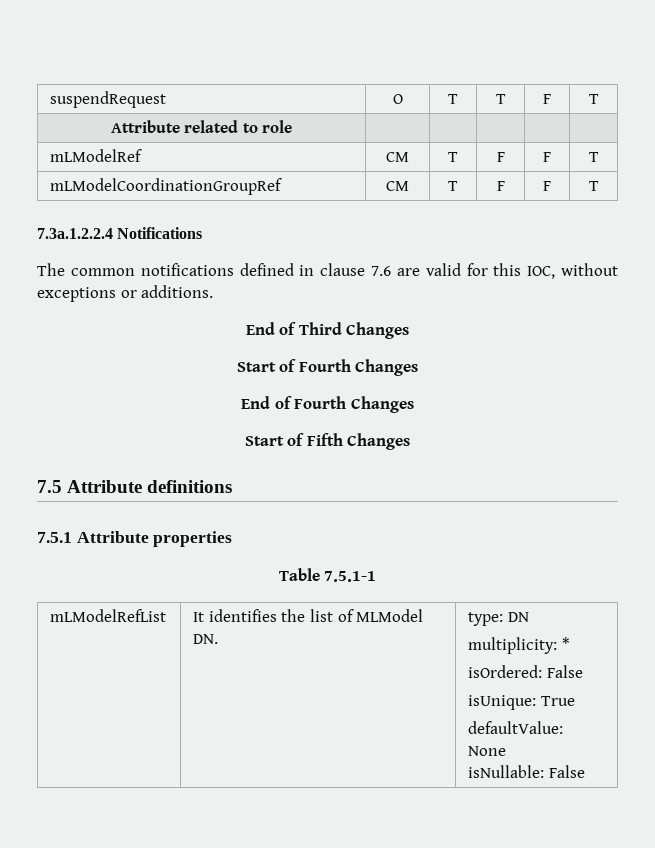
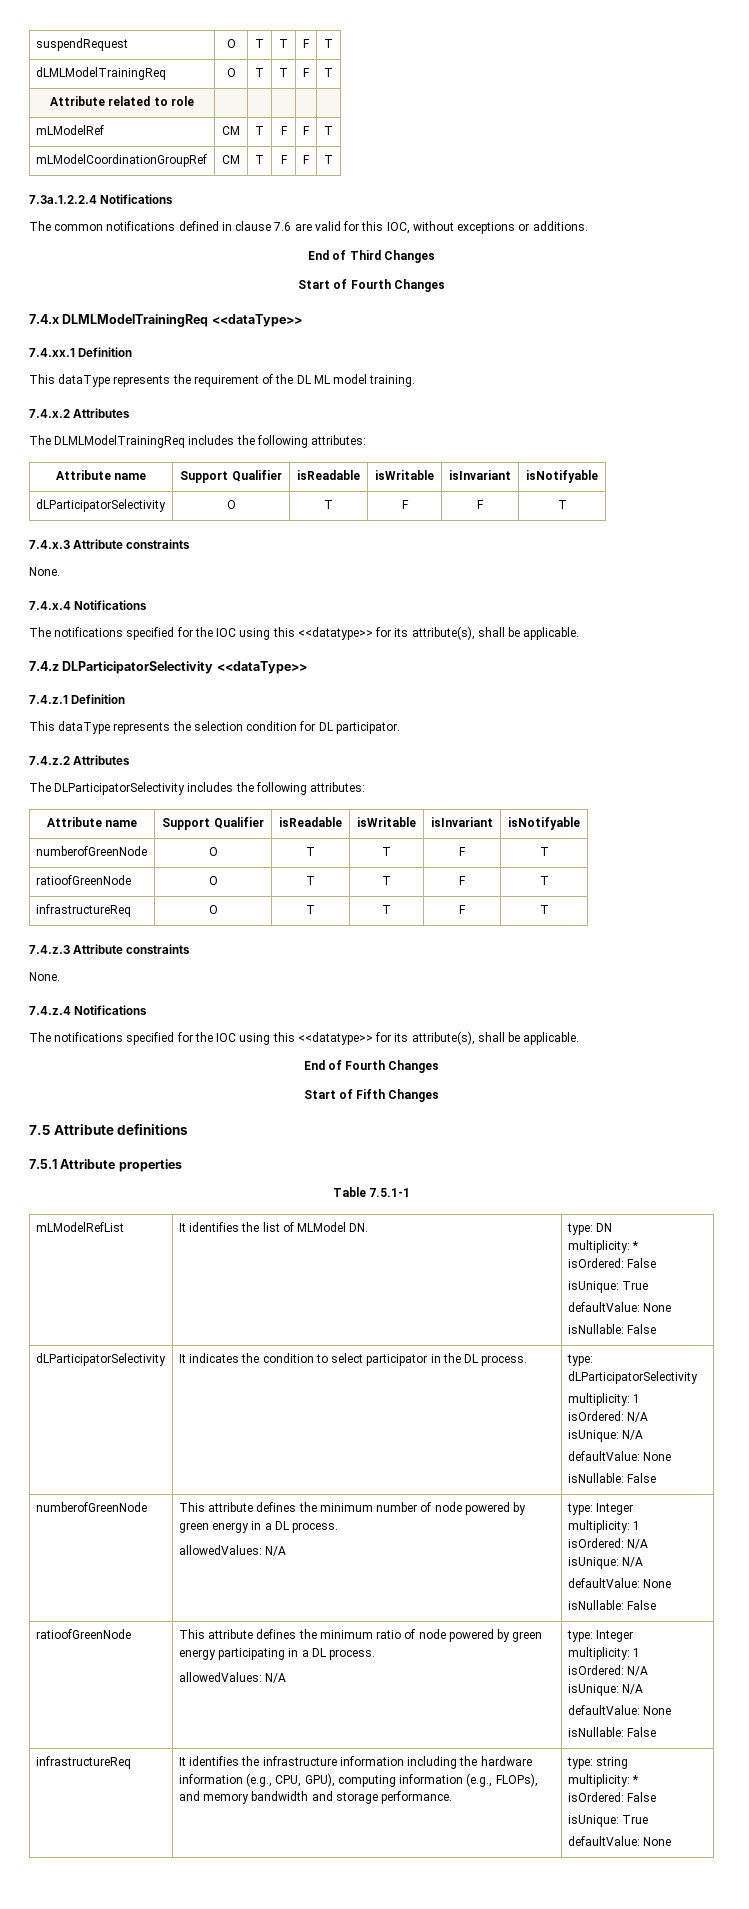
(599, 99) none -> [35,67,166,80] [226,68,236,77] [255,68,264,77] [279,68,288,77] [303,68,310,77] [324,68,333,77] // dLMLModelTrainingReq | O | T | T | F | T
(419, 367) none -> [29,314,302,327] [29,347,133,357] [29,374,416,387] [29,408,131,418] [29,435,367,448] [55,470,147,480] [180,470,282,483] [297,470,360,480] [375,470,434,480] [449,470,511,480] [526,470,598,483] [35,499,166,512] [226,500,236,509] [324,500,333,509] [401,500,409,509] [477,500,484,509] [557,500,567,509] [29,539,191,549] [29,567,60,576] [29,600,148,610] [29,626,580,640] [29,661,307,674] [29,694,126,704] [29,721,400,734] [29,755,131,765] [29,782,366,795] [46,817,138,827] [162,817,264,830] [279,817,342,827] [357,817,416,827] [431,817,493,827] [508,817,580,830] [35,846,147,856] [208,847,218,856] [306,847,315,856] [382,847,391,856] [459,847,466,856] [539,847,549,856] [35,875,131,885] [208,876,218,885] [306,876,315,885] [382,876,391,885] [459,876,466,885] [539,876,549,885] [35,904,131,917] [208,905,218,914] [306,905,315,914] [382,905,391,914] [459,905,466,914] [539,905,549,914] [29,944,191,954] [29,972,60,981] [29,1005,148,1015] [29,1031,580,1045] // 7.4.x DLMLModelTrainingReq <<dataType>> // 7.4.xx.1 Definition // This dataType represents the requirement of the DL ML model training. // 7.4.x.2 Attributes // The DLMLModelTrainingReq includes the following attributes: // Attribute name | Support Qualifier | isReadable | isWritable | isInvariant | isNotifyable // dLParticipatorSelectivity | O | T | F | F | T // 7.4.x.3 Attribute constraints // None. // 7.4.x.4 Notifications // The notifications specified for the IOC using this <<datatype>> for its attribute(s), shall be applicable. // 7.4.z DLParticipatorSelectivity <<dataType>> // 7.4.z.1 Definition // This dataType represents the selection condition for DL participator. // 7.4.z.2 Attributes // The DLParticipatorSelectivity includes the following attributes: // Attribute name | Support Qualifier | isReadable | isWritable | isInvariant | isNotifyable // numberofGreenNode | O | T | T | F | T // ratioofGreenNode | O | T | T | F | T // infrastructureReq | O | T | T | F | T // 7.4.z.3 Attribute constraints // None. // 7.4.z.4 Notifications // The notifications specified for the IOC using this <<datatype>> for its attribute(s), shall be applicable.
(585, 771) none -> [35,1353,166,1366] [178,1353,528,1366] [566,1354,593,1366] [567,1371,698,1384] [567,1393,641,1406] [567,1411,649,1422] [567,1430,644,1442] [567,1451,672,1461] [567,1473,657,1483] [35,1502,147,1512] [178,1502,527,1515] [178,1521,339,1533] [178,1545,287,1556] [566,1503,634,1515] [567,1520,641,1533] [567,1538,649,1549] [567,1557,644,1569] [567,1578,672,1588] [567,1600,657,1610] [35,1629,131,1639] [178,1629,543,1642] [178,1648,376,1660] [178,1672,287,1683] [566,1630,634,1642] [567,1647,641,1660] [567,1665,649,1676] [567,1684,644,1696] [567,1705,672,1715] [567,1727,657,1737] [35,1756,131,1769] [178,1756,532,1769] [178,1773,538,1787] [178,1791,453,1804] [566,1757,629,1769] [567,1774,639,1787] [567,1792,657,1802] [567,1815,649,1827] [567,1836,672,1846] // dLParticipatorSelectivity | It indicates the condition to select participator in the DL process. | type: dLParticipatorSelectivity // multiplicity: 1 // isOrdered: N/A // isUnique: N/A // defaultValue: None // isNullable: False // numberofGreenNode | This attribute defines the minimum number of node powered by green energy in a DL process. // allowedValues: N/A | type: Integer // multiplicity: 1 // isOrdered: N/A // isUnique: N/A // defaultValue: None // isNullable: False // ratioofGreenNode | This attribute defines the minimum ratio of node powered by green energy participating in a DL process. // allowedValues: N/A | type: Integer // multiplicity: 1 // isOrdered: N/A // isUnique: N/A // defaultValue: None // isNullable: False // infrastructureReq | It identifies the infrastructure information including the hardware information (e.g., CPU, GPU), computing information (e.g., FLOPs), and memory bandwidth and storage performance. | type: string // multiplicity: * // isOrdered: False // isUnique: True // defaultValue: None

